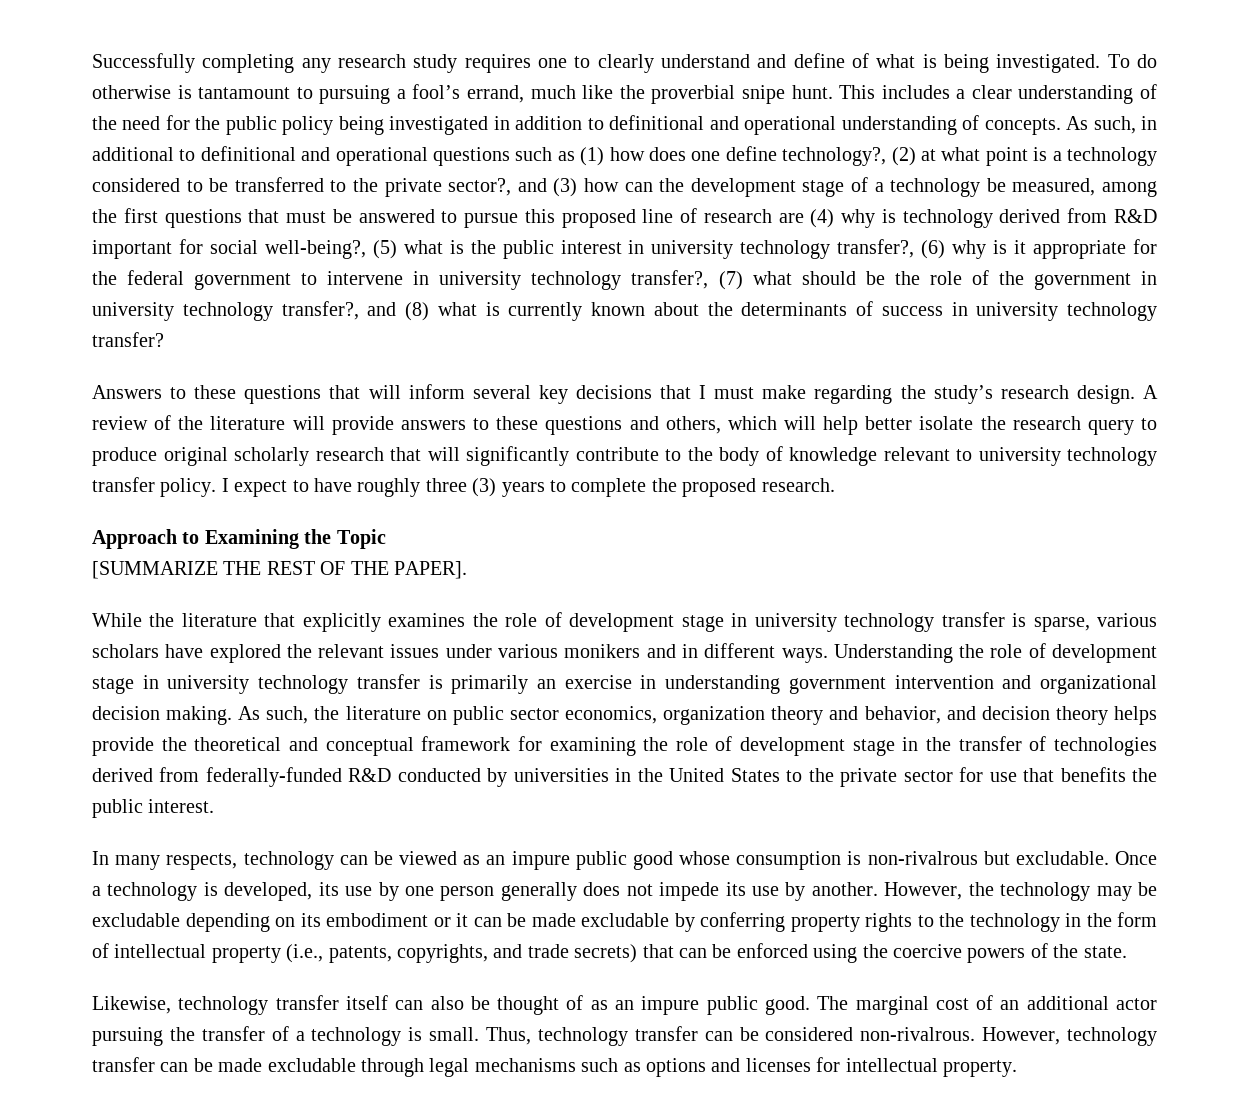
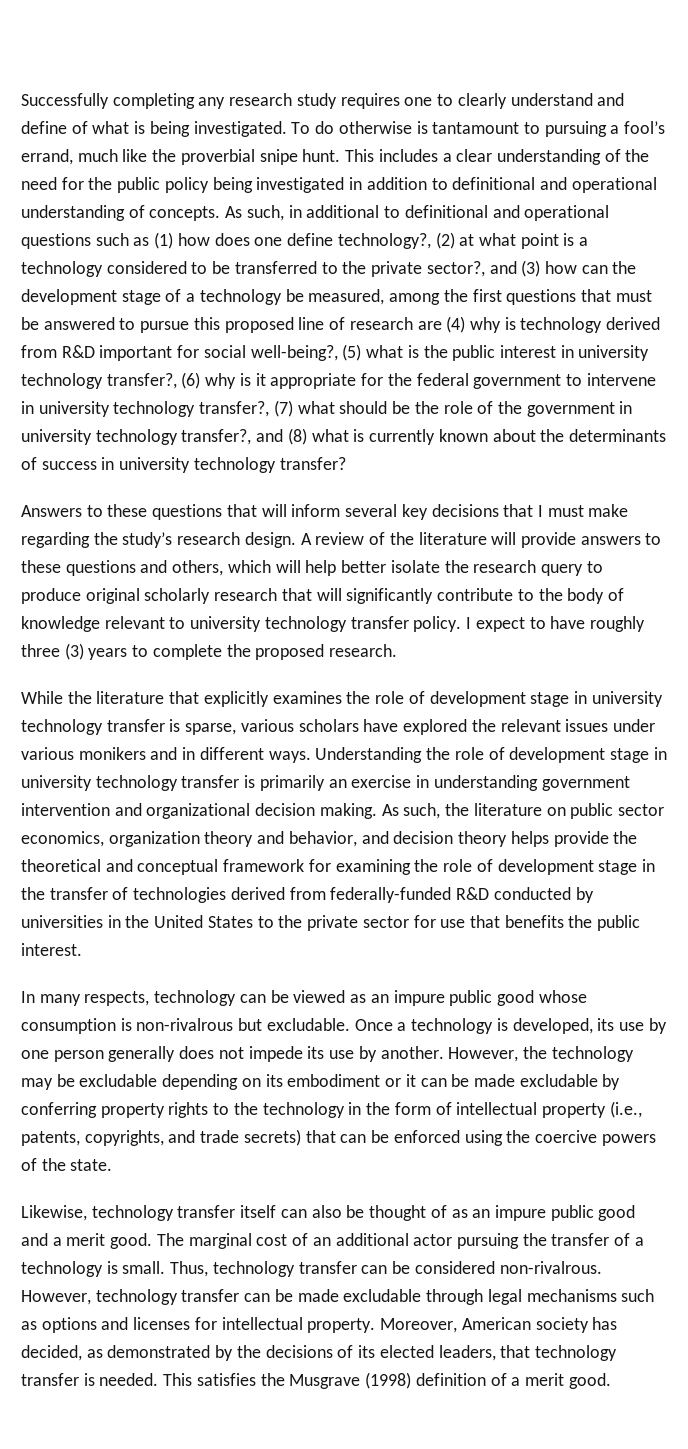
[92,529,386,549] [92,561,467,579] // Approach to Examining the Topic // [SUMMARIZE THE REST OF THE PAPER]. -> (398, 650) none
(758, 1005) none -> [598,1205,636,1221] [21,1233,106,1246] good and a merit
(1017, 1068) none -> [380,1317,618,1333] [21,1345,617,1361] [21,1372,611,1389] Moreover, American society has decided, as demonstrated by the decisions of its elected leaders, that technology transfer is needed. This satisfies the Musgrave (1998) definition of a merit good.

